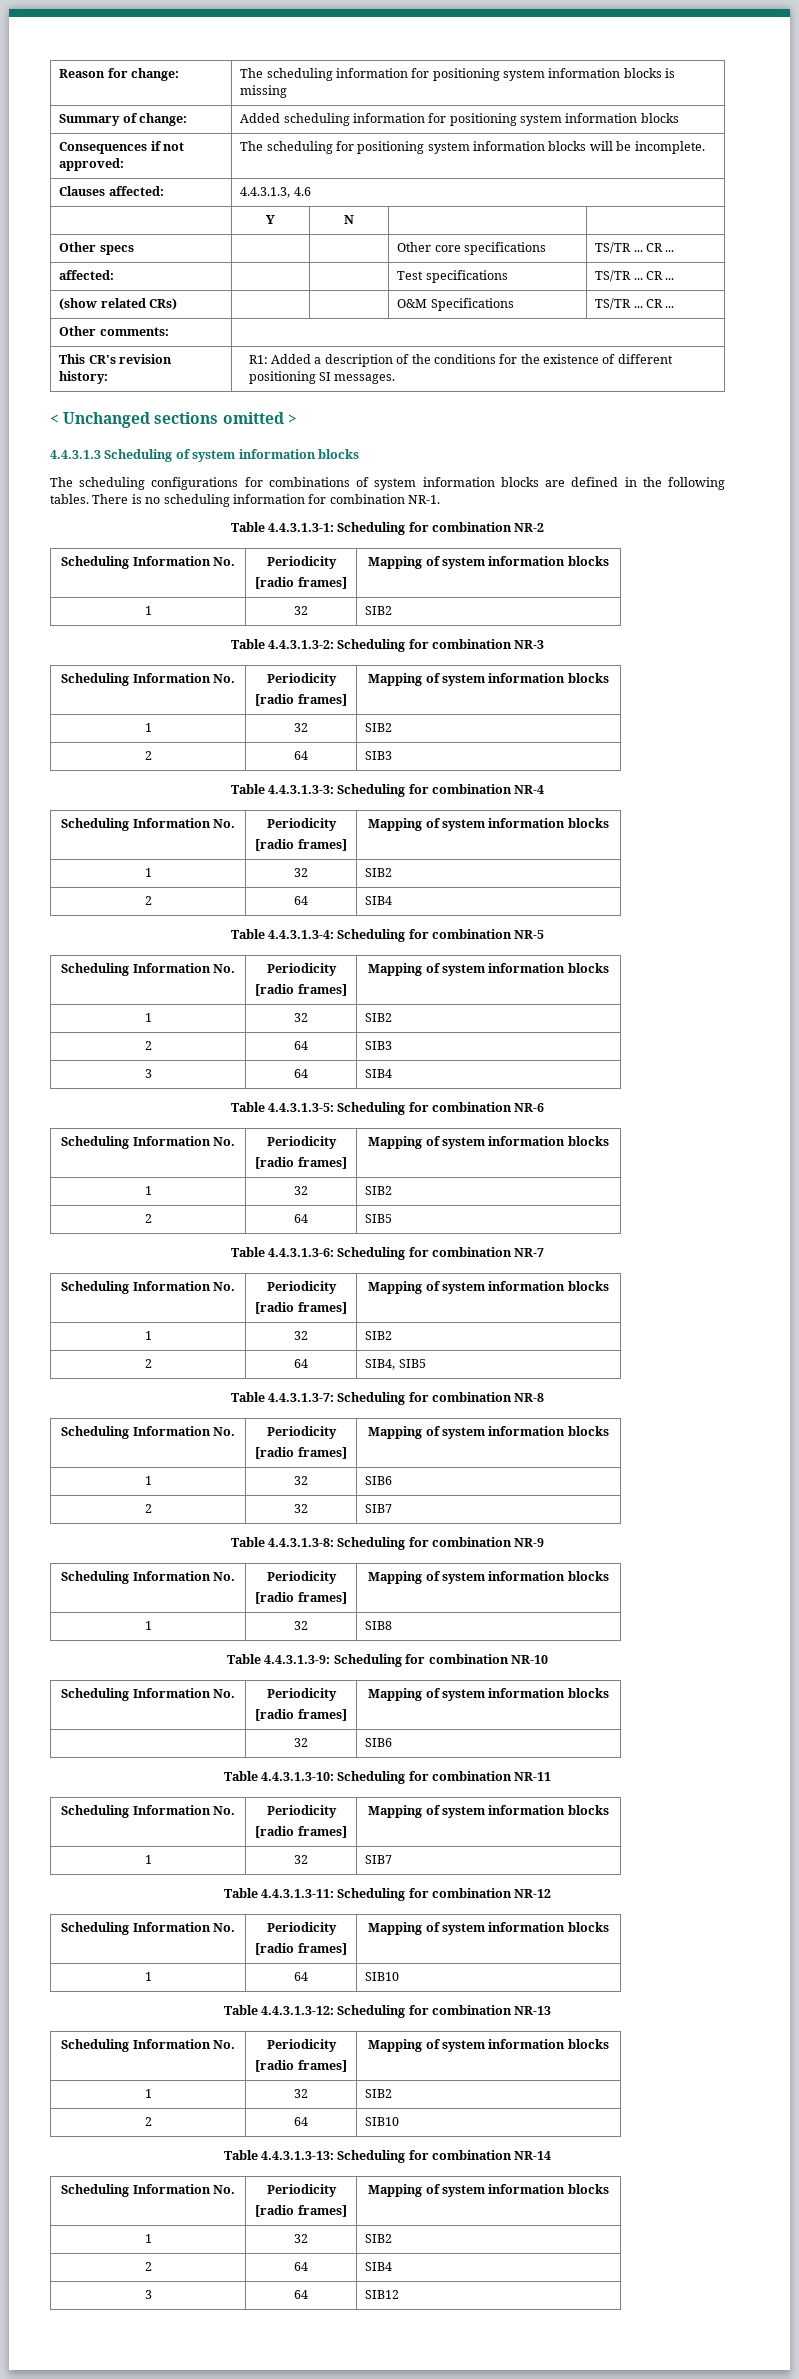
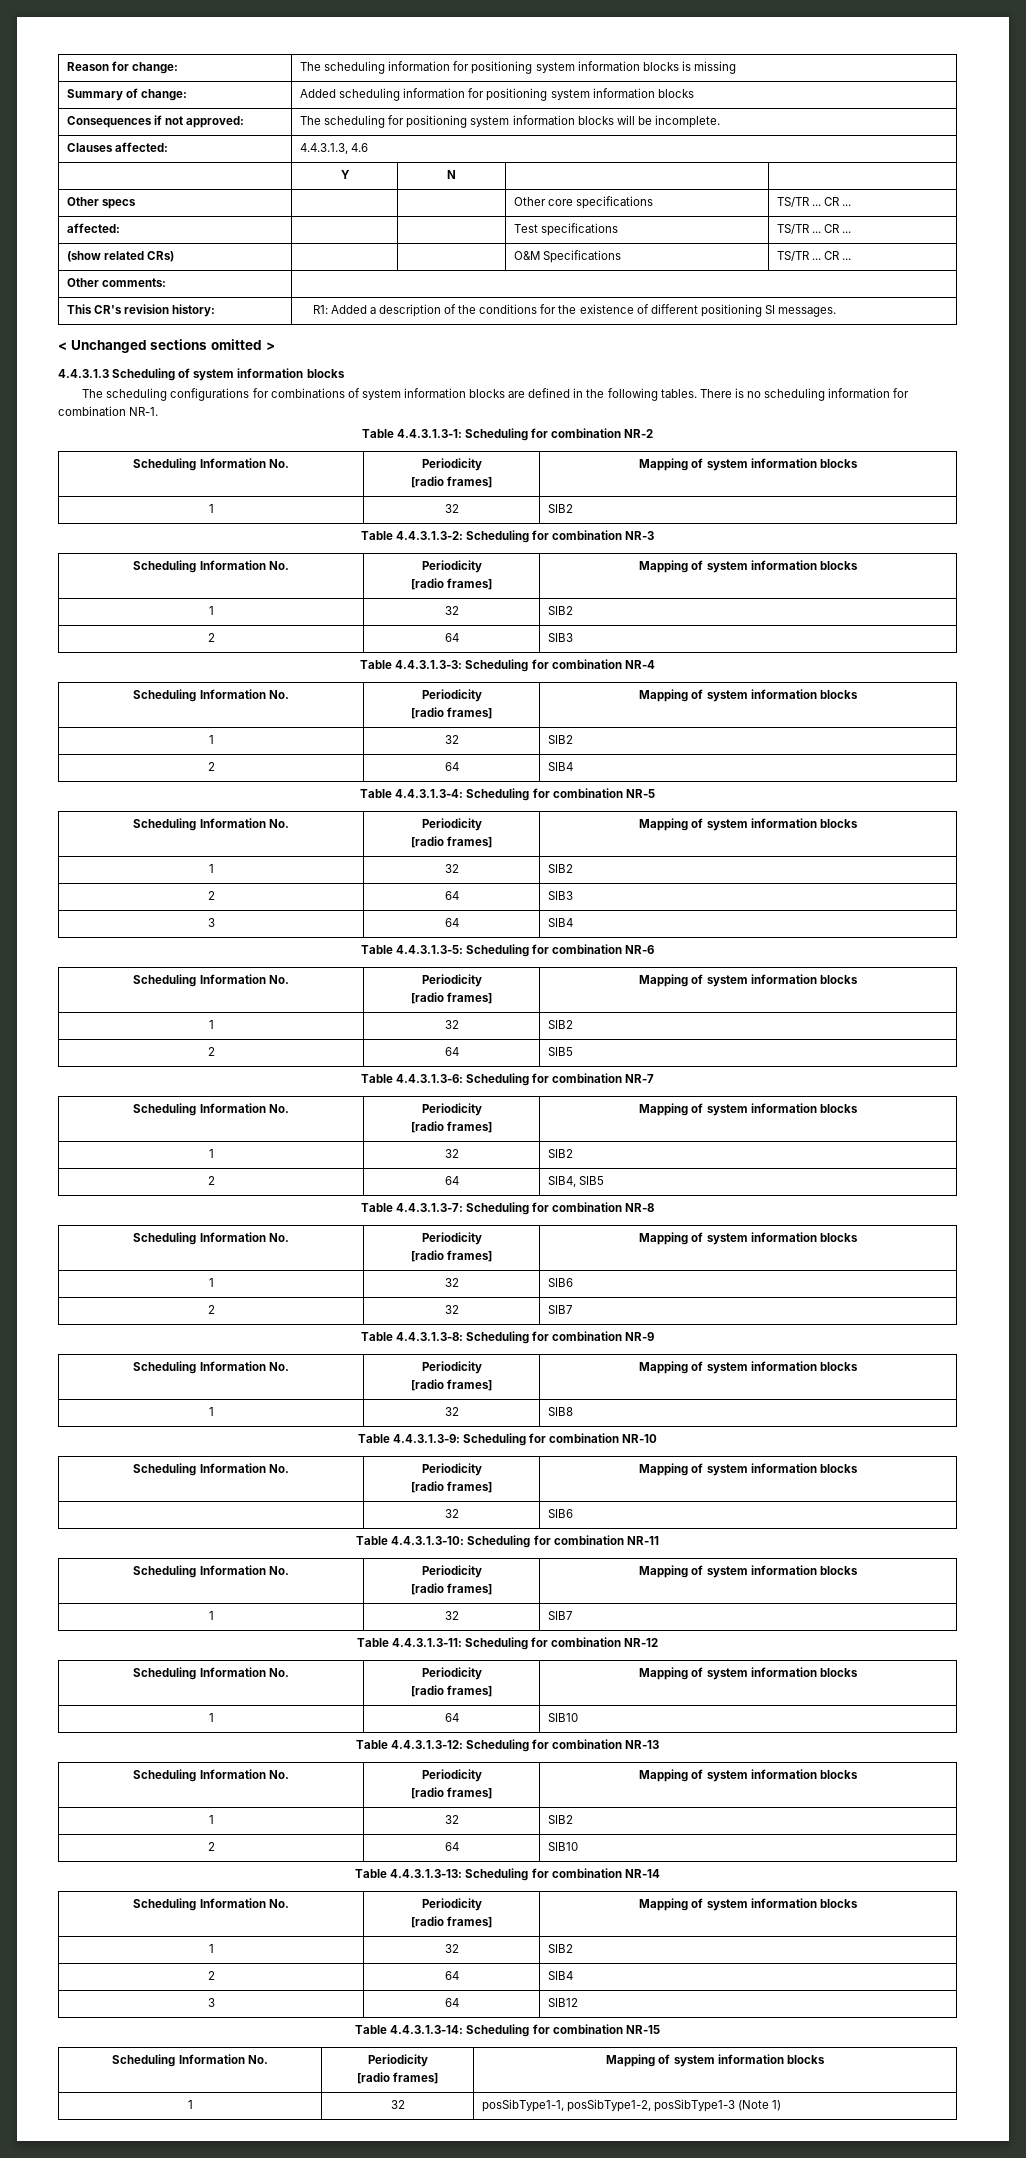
(400, 2294) none -> [355,2024,660,2037] [112,2054,268,2067] [367,2054,428,2067] [356,2072,439,2084] [606,2054,825,2067] [187,2100,193,2109] [390,2100,405,2109] [482,2099,782,2112] // Table 4.4.3.1.3-14: Scheduling for combination NR-15 // Scheduling Information No. | Periodicity // [radio frames] | Mapping of system information blocks // 1 | 32 | posSibType1-1, posSibType1-2, posSibType1-3 (Note 1)

